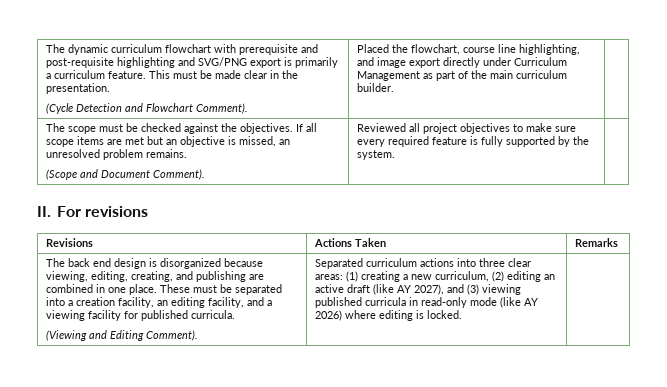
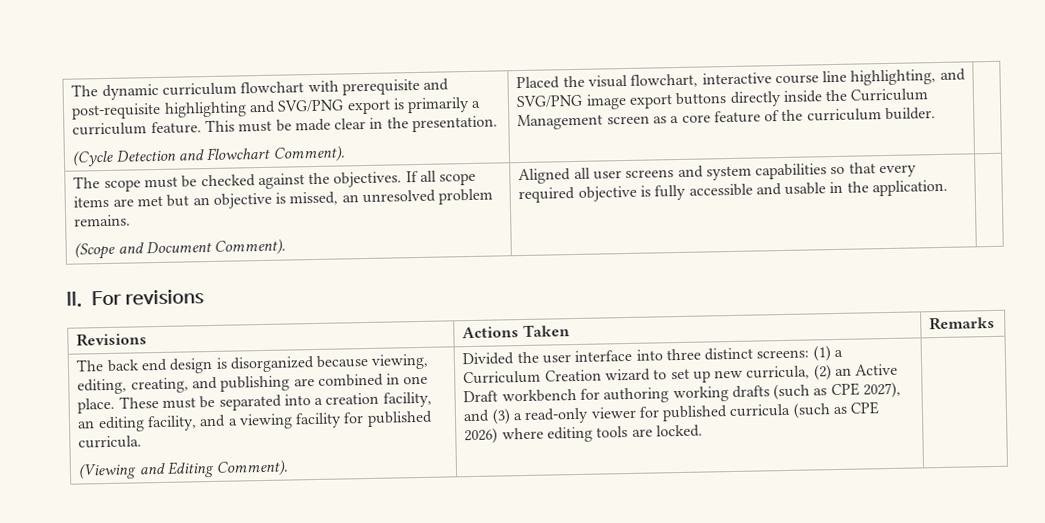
[411,44,461,55] flowchart, -> [587,72,772,88] visual flowchart, interactive
(375, 61) none -> [516,94,584,109] SVG/PNG
[443,57,568,68] [357,71,456,81] directly under Curriculum Management as part -> [675,88,929,107] [517,110,761,131] buttons directly inside the Curriculum Management screen as a core feature
[490,70,514,79] main -> (804, 115) none
[357,123,577,134] Reviewed all project objectives to make sure -> [518,162,876,185] Aligned all user screens and system capabilities so that
[432,137,468,145] feature -> [577,185,637,202] objective
[506,136,590,147] [357,150,396,160] supported by the system. -> [688,179,949,197] accessible and usable in the application.
[315,258,532,269] [315,271,556,282] [315,284,522,295] [315,297,539,308] Separated curriculum actions into three clear areas: (1) creating a new curriculum, (2) editing an active draft (like AY 2027), and (3) viewing published curricula in read-only mode (like AY -> [462,345,844,366] [463,363,899,385] [463,381,902,404] [463,401,880,425] Divided the user interface into three distinct screens: (1) a Curriculum Creation wizard to set up new curricula, (2) an Active Draft workbench for authoring working drafts (such as CPE 2027), and (3) a read-only viewer for published curricula (such as CPE
[416,310,425,319] is -> [596,426,653,438] tools are

